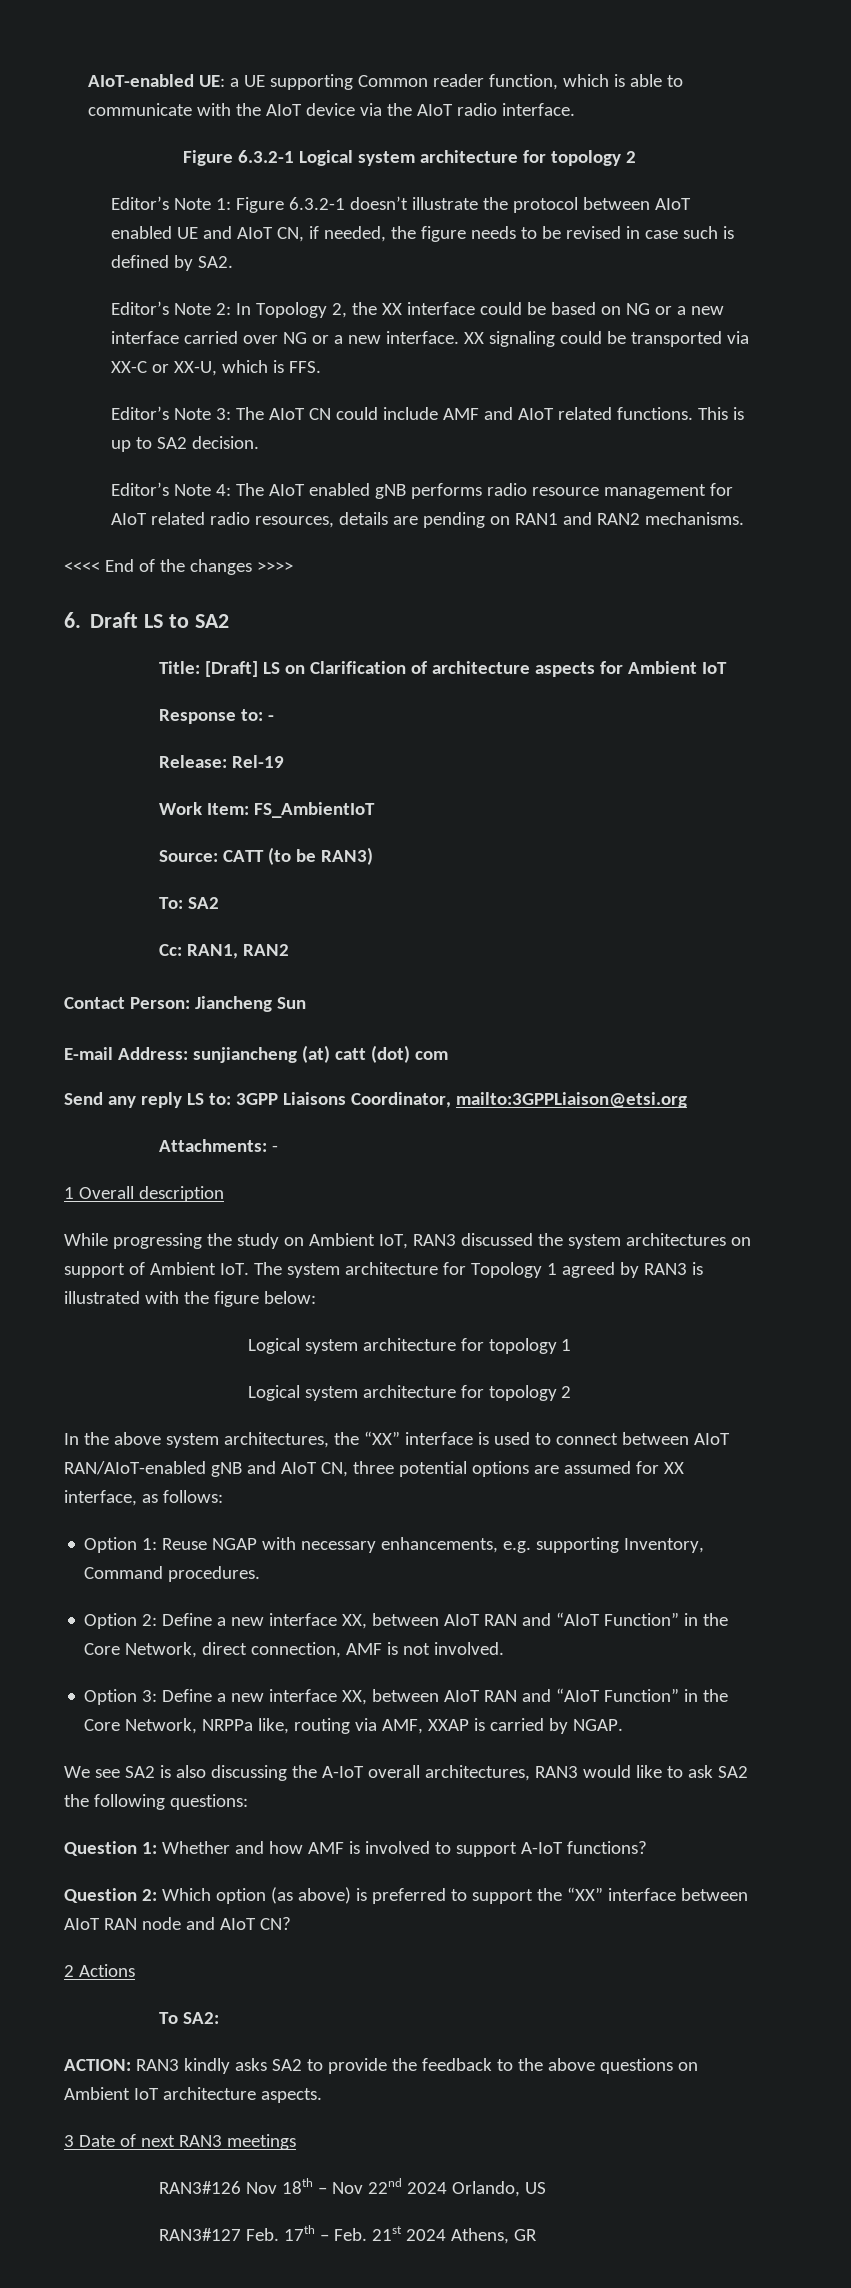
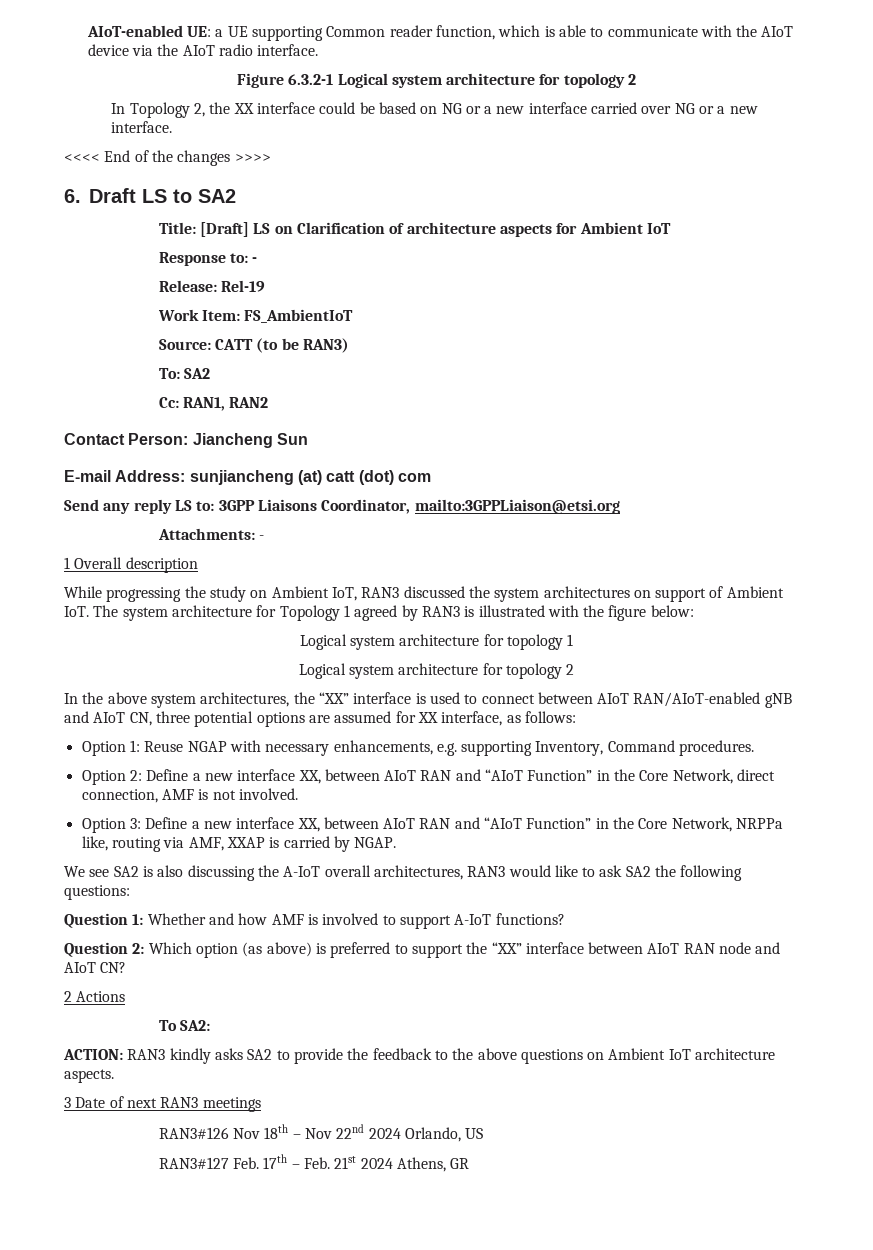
[111,196,692,213] [111,226,735,242] [111,255,234,271] [111,301,232,315] Editor’s Note 1: Figure 6.3.2-1 doesn’t illustrate the protocol between AIoT enabled UE and AIoT CN, if needed, the figure needs to be revised in case such is defined by SA2. // Editor’s Note 2: -> (637, 79) none
[464,331,750,347] [111,360,322,376] [111,406,745,420] [111,436,260,452] [111,482,734,499] [111,512,745,528] XX signaling could be transported via XX-C or XX-U, which is FFS. // Editor’s Note 3: The AIoT CN could include AMF and AIoT related functions. This is up to SA2 decision. // Editor’s Note 4: The AIoT enabled gNB performs radio resource management for AIoT related radio resources, details are pending on RAN1 and RAN2 mechanisms. -> (173, 127) none

